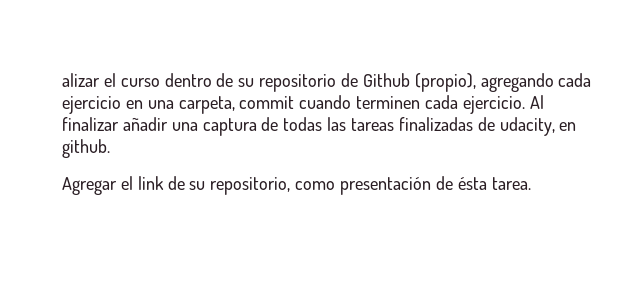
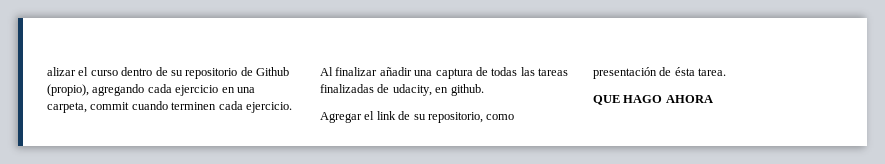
(531, 183) none -> [593,95,713,105] // QUE HAGO AHORA

